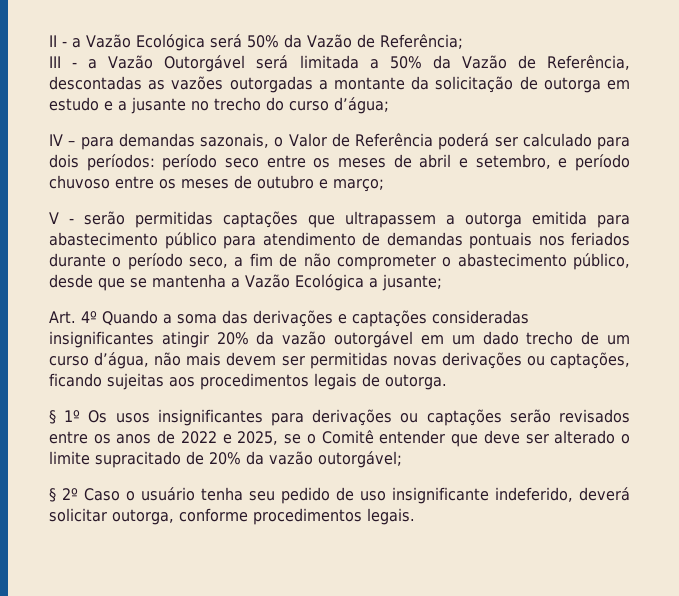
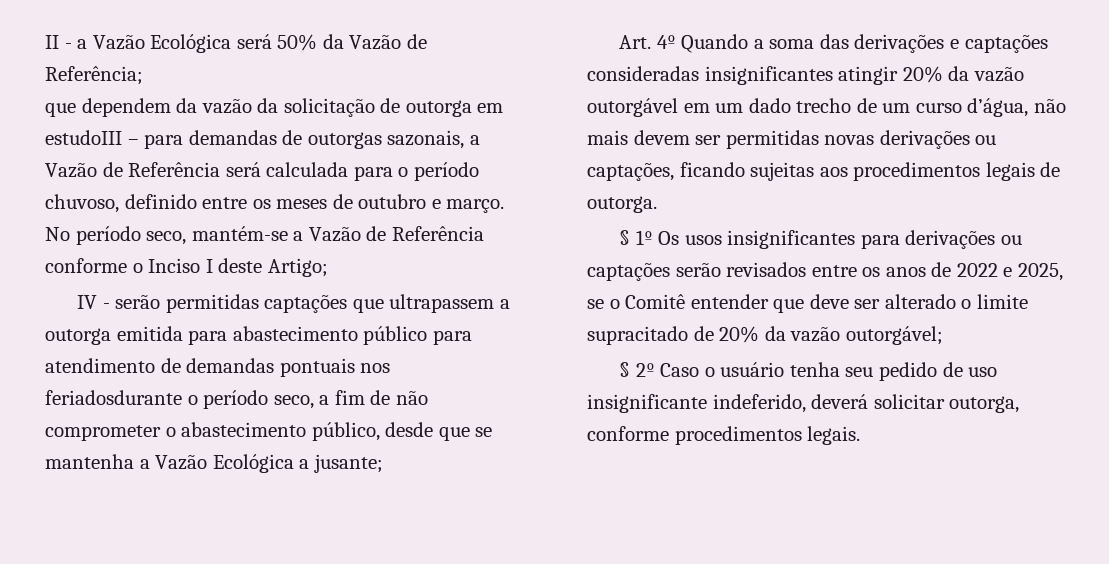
[49,55,630,72] [49,76,405,93] III - a Vazão Outorgável será limitada a 50% da Vazão de Referência, descontadas as vazões outorgadas a montante -> [45,98,252,117] que dependem da vazão
[49,97,389,114] [49,133,630,150] [49,154,631,171] [49,175,110,189] estudo e a jusante no trecho do curso d’água; // IV – para demandas sazonais, o Valor de Referência poderá ser calculado para dois períodos: período seco entre os meses de abril e setembro, e período chuvoso -> [45,130,480,149] [45,162,479,181] [45,194,197,213] estudoIII – para demandas de outorgas sazonais, a Vazão de Referência será calculada para o período chuvoso, definido
[333,179,384,192] [49,212,59,224] março; // V -> [446,199,505,213] [45,226,484,245] [45,258,328,277] [77,295,98,309] março. No período seco, mantém-se a Vazão de Referência conforme o Inciso I deste Artigo; // IV
[571,232,630,246] [49,253,106,267] feriados durante -> [45,390,182,405] feriadosdurante

